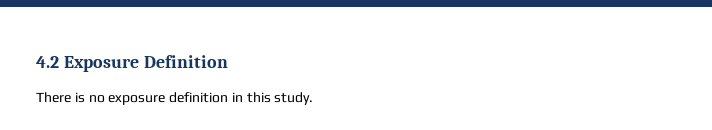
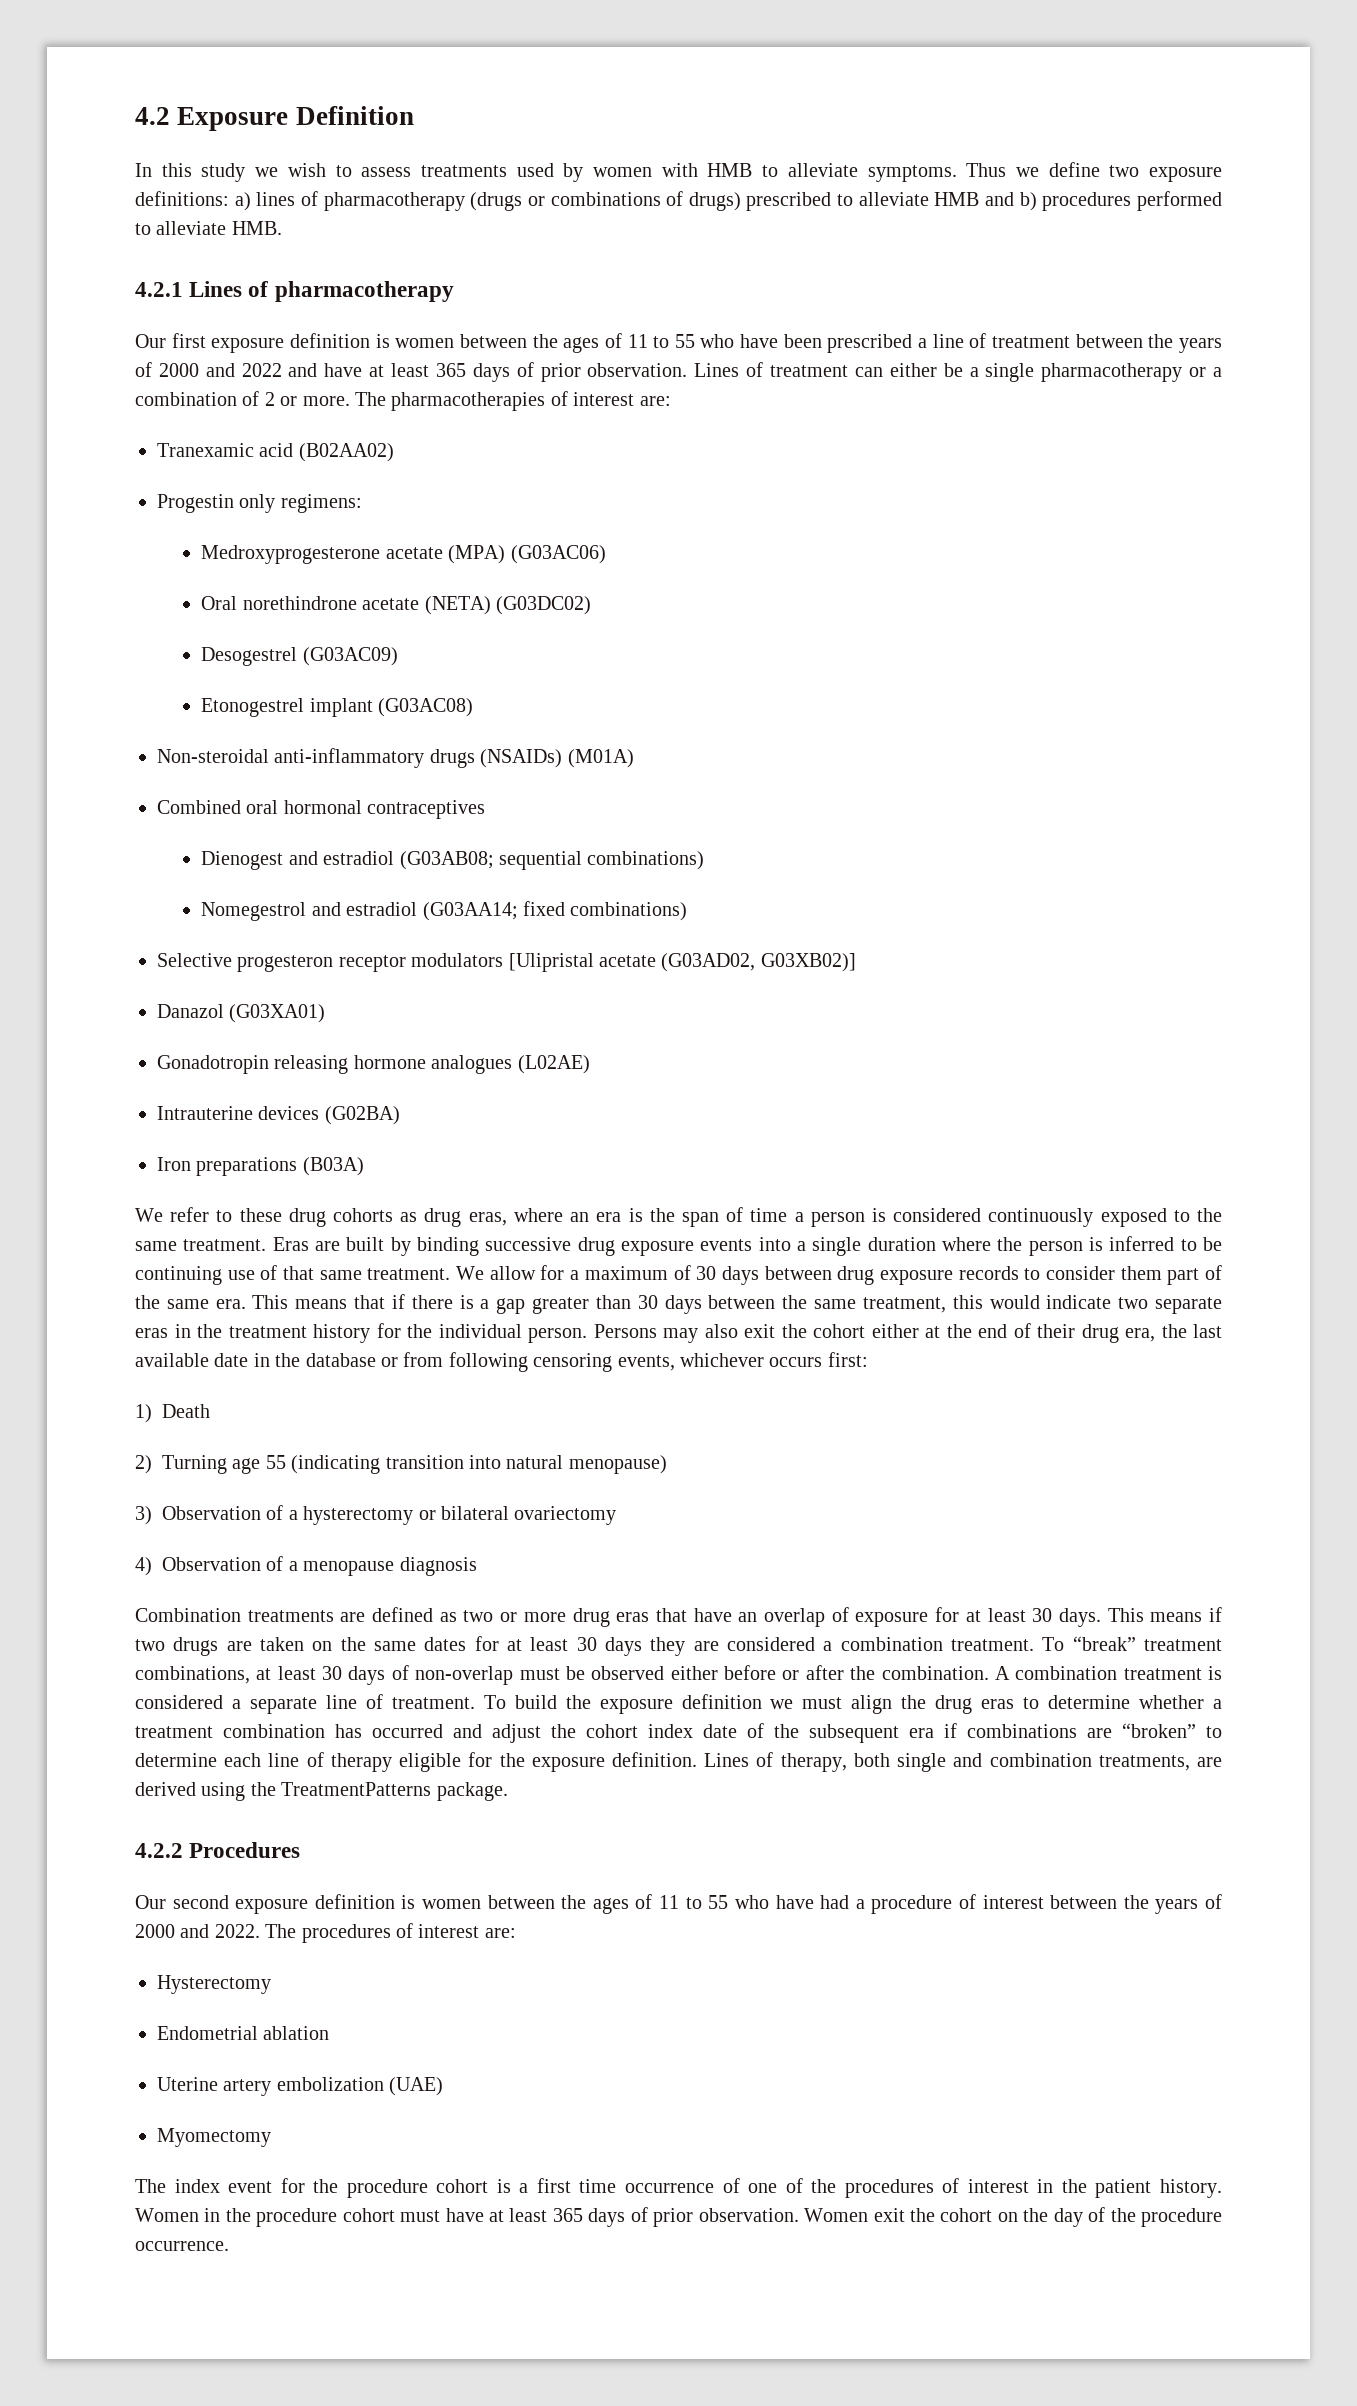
[36,92,314,105] There is no exposure definition in this study. -> [135,162,1223,182] [135,191,1222,211] [135,221,282,235] [135,281,454,302] [135,333,1223,353] [135,362,1222,382] [135,391,671,411] [157,443,394,462] [157,494,362,513] [201,545,606,564] [201,596,592,615] [201,647,398,666] [201,698,474,717] [157,748,634,768] [157,800,486,819] [201,851,705,870] [201,901,688,921] [157,953,856,972] [157,1004,326,1023] [157,1055,590,1074] [157,1106,400,1125] [157,1157,364,1176] [135,1207,1222,1227] [135,1236,1223,1256] [135,1265,1222,1285] [135,1294,1223,1314] [135,1323,1222,1343] [135,1352,868,1372] [135,1404,210,1423] [135,1455,667,1474] [135,1505,617,1525] [135,1556,477,1576] [135,1607,1222,1627] [135,1636,1222,1656] [135,1665,1222,1685] [135,1694,1223,1714] [135,1723,1222,1743] [135,1752,1222,1772] [135,1782,508,1801] [135,1842,301,1858] [135,1894,1222,1914] [135,1923,516,1943] [157,1975,271,1994] [157,2026,330,2040] [157,2077,444,2096] [157,2128,271,2147] [135,2178,1222,2198] [135,2207,1222,2227] [135,2241,229,2251] In this study we wish to assess treatments used by women with HMB to alleviate symptoms. Thus we define two exposure definitions: a) lines of pharmacotherapy (drugs or combinations of drugs) prescribed to alleviate HMB and b) procedures performed to alleviate HMB. // 4.2.1 Lines of pharmacotherapy // Our first exposure definition is women between the ages of 11 to 55 who have been prescribed a line of treatment between the years of 2000 and 2022 and have at least 365 days of prior observation. Lines of treatment can either be a single pharmacotherapy or a combination of 2 or more. The pharmacotherapies of interest are: // Tranexamic acid (B02AA02) // Progestin only regimens: // Medroxyprogesterone acetate (MPA) (G03AC06) // Oral norethindrone acetate (NETA) (G03DC02) // Desogestrel (G03AC09) // Etonogestrel implant (G03AC08) // Non-steroidal anti-inflammatory drugs (NSAIDs) (M01A) // Combined oral hormonal contraceptives // Dienogest and estradiol (G03AB08; sequential combinations) // Nomegestrol and estradiol (G03AA14; fixed combinations) // Selective progesteron receptor modulators [Ulipristal acetate (G03AD02, G03XB02)] // Danazol (G03XA01) // Gonadotropin releasing hormone analogues (L02AE) // Intrauterine devices (G02BA) // Iron preparations (B03A) // We refer to these drug cohorts as drug eras, where an era is the span of time a person is considered continuously exposed to the same treatment. Eras are built by binding successive drug exposure events into a single duration where the person is inferred to be continuing use of that same treatment. We allow for a maximum of 30 days between drug exposure records to consider them part of the same era. This means that if there is a gap greater than 30 days between the same treatment, this would indicate two separate eras in the treatment history for the individual person. Persons may also exit the cohort either at the end of their drug era, the last available date in the database or from following censoring events, whichever occurs first: // 1) Death // 2) Turning age 55 (indicating transition into natural menopause) // 3) Observation of a hysterectomy or bilateral ovariectomy // 4) Observation of a menopause diagnosis // Combination treatments are defined as two or more drug eras that have an overlap of exposure for at least 30 days. This means if two drugs are taken on the same dates for at least 30 days they are considered a combination treatment. To “break” treatment combinations, at least 30 days of non-overlap must be observed either before or after the combination. A combination treatment is considered a separate line of treatment. To build the exposure definition we must align the drug eras to determine whether a treatment combination has occurred and adjust the cohort index date of the subsequent era if combinations are “broken” to determine each line of therapy eligible for the exposure definition. Lines of therapy, both single and combination treatments, are derived using the TreatmentPatterns package. // 4.2.2 Procedures // Our second exposure definition is women between the ages of 11 to 55 who have had a procedure of interest between the years of 2000 and 2022. The procedures of interest are: // Hysterectomy // Endometrial ablation // Uterine artery embolization (UAE) // Myomectomy // The index event for the procedure cohort is a first time occurrence of one of the procedures of interest in the patient history. Women in the procedure cohort must have at least 365 days of prior observation. Women exit the cohort on the day of the procedure occurrence.

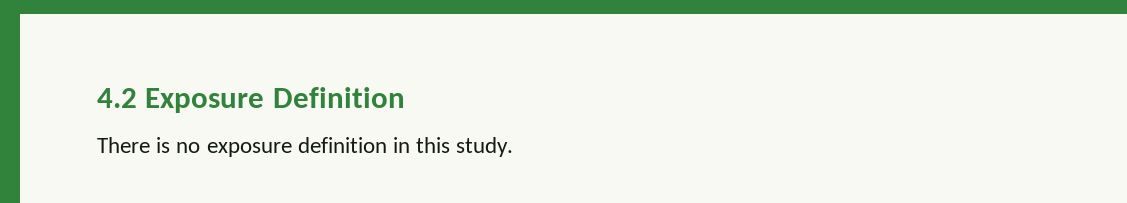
[135,162,1223,182] [135,191,1222,211] [135,221,282,235] [135,281,454,302] [135,333,1223,353] [135,362,1222,382] [135,391,671,411] [157,443,394,462] [157,494,362,513] [201,545,606,564] [201,596,592,615] [201,647,398,666] [201,698,474,717] [157,748,634,768] [157,800,486,819] [201,851,705,870] [201,901,688,921] [157,953,856,972] [157,1004,326,1023] [157,1055,590,1074] [157,1106,400,1125] [157,1157,364,1176] [135,1207,1222,1227] [135,1236,1223,1256] [135,1265,1222,1285] [135,1294,1223,1314] [135,1323,1222,1343] [135,1352,868,1372] [135,1404,210,1423] [135,1455,667,1474] [135,1505,617,1525] [135,1556,477,1576] [135,1607,1222,1627] [135,1636,1222,1656] [135,1665,1222,1685] [135,1694,1223,1714] [135,1723,1222,1743] [135,1752,1222,1772] [135,1782,508,1801] [135,1842,301,1858] [135,1894,1222,1914] [135,1923,516,1943] [157,1975,271,1994] [157,2026,330,2040] [157,2077,444,2096] [157,2128,271,2147] [135,2178,1222,2198] [135,2207,1222,2227] [135,2241,229,2251] In this study we wish to assess treatments used by women with HMB to alleviate symptoms. Thus we define two exposure definitions: a) lines of pharmacotherapy (drugs or combinations of drugs) prescribed to alleviate HMB and b) procedures performed to alleviate HMB. // 4.2.1 Lines of pharmacotherapy // Our first exposure definition is women between the ages of 11 to 55 who have been prescribed a line of treatment between the years of 2000 and 2022 and have at least 365 days of prior observation. Lines of treatment can either be a single pharmacotherapy or a combination of 2 or more. The pharmacotherapies of interest are: // Tranexamic acid (B02AA02) // Progestin only regimens: // Medroxyprogesterone acetate (MPA) (G03AC06) // Oral norethindrone acetate (NETA) (G03DC02) // Desogestrel (G03AC09) // Etonogestrel implant (G03AC08) // Non-steroidal anti-inflammatory drugs (NSAIDs) (M01A) // Combined oral hormonal contraceptives // Dienogest and estradiol (G03AB08; sequential combinations) // Nomegestrol and estradiol (G03AA14; fixed combinations) // Selective progesteron receptor modulators [Ulipristal acetate (G03AD02, G03XB02)] // Danazol (G03XA01) // Gonadotropin releasing hormone analogues (L02AE) // Intrauterine devices (G02BA) // Iron preparations (B03A) // We refer to these drug cohorts as drug eras, where an era is the span of time a person is considered continuously exposed to the same treatment. Eras are built by binding successive drug exposure events into a single duration where the person is inferred to be continuing use of that same treatment. We allow for a maximum of 30 days between drug exposure records to consider them part of the same era. This means that if there is a gap greater than 30 days between the same treatment, this would indicate two separate eras in the treatment history for the individual person. Persons may also exit the cohort either at the end of their drug era, the last available date in the database or from following censoring events, whichever occurs first: // 1) Death // 2) Turning age 55 (indicating transition into natural menopause) // 3) Observation of a hysterectomy or bilateral ovariectomy // 4) Observation of a menopause diagnosis // Combination treatments are defined as two or more drug eras that have an overlap of exposure for at least 30 days. This means if two drugs are taken on the same dates for at least 30 days they are considered a combination treatment. To “break” treatment combinations, at least 30 days of non-overlap must be observed either before or after the combination. A combination treatment is considered a separate line of treatment. To build the exposure definition we must align the drug eras to determine whether a treatment combination has occurred and adjust the cohort index date of the subsequent era if combinations are “broken” to determine each line of therapy eligible for the exposure definition. Lines of therapy, both single and combination treatments, are derived using the TreatmentPatterns package. // 4.2.2 Procedures // Our second exposure definition is women between the ages of 11 to 55 who have had a procedure of interest between the years of 2000 and 2022. The procedures of interest are: // Hysterectomy // Endometrial ablation // Uterine artery embolization (UAE) // Myomectomy // The index event for the procedure cohort is a first time occurrence of one of the procedures of interest in the patient history. Women in the procedure cohort must have at least 365 days of prior observation. Women exit the cohort on the day of the procedure occurrence. -> [97,137,514,157] There is no exposure definition in this study.

